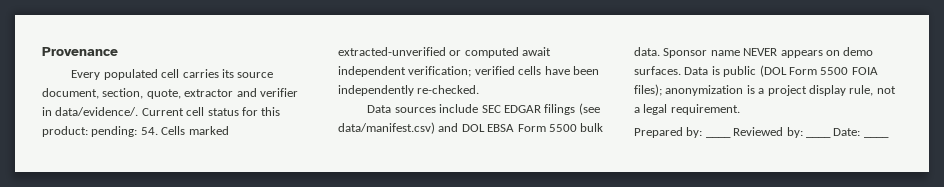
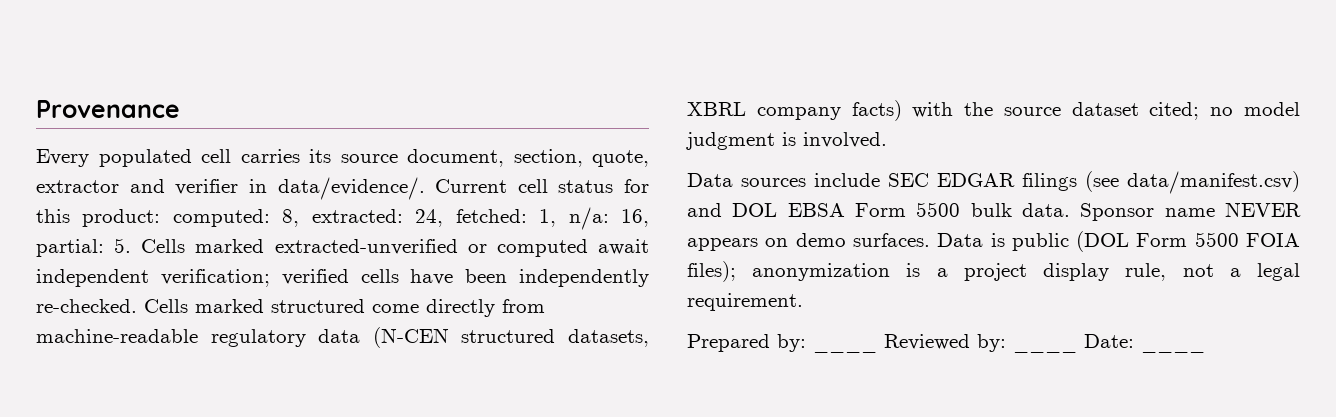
[91,126,158,137] pending: 54. -> [172,207,650,230] [36,238,132,257] computed: 8, extracted: 24, fetched: 1, n/a: 16, partial: 5.
(480, 89) none -> [144,299,545,317] [36,327,650,348] [687,100,1300,121] [686,132,887,150] Cells marked structured come directly from machine-readable regulatory data (N-CEN structured datasets, XBRL company facts) with the source dataset cited; no model judgment is involved.

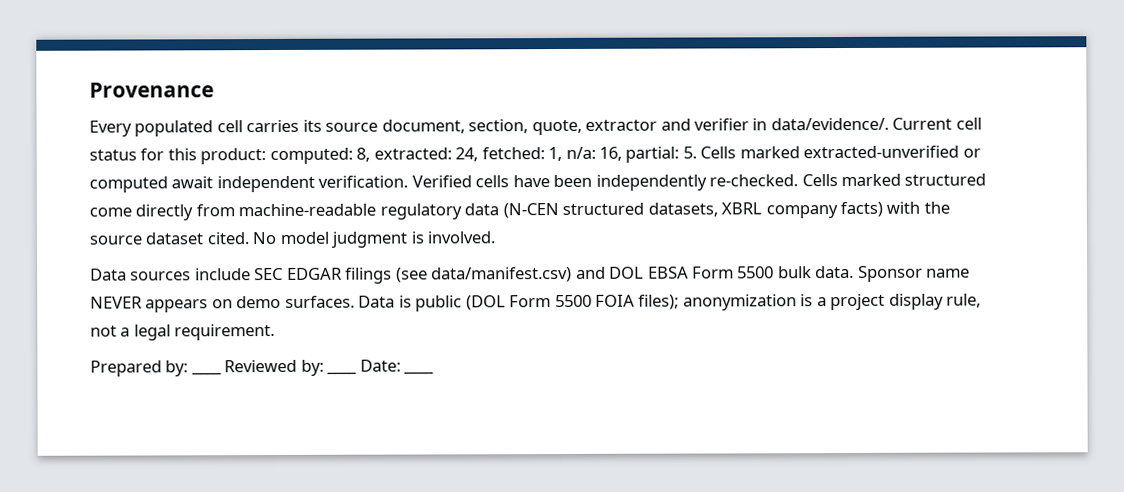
[160,269,349,287] verification; verified -> [318,175,472,188] verification. Verified
[1149,102,1234,120] cited; no -> [206,231,277,245] cited. No

